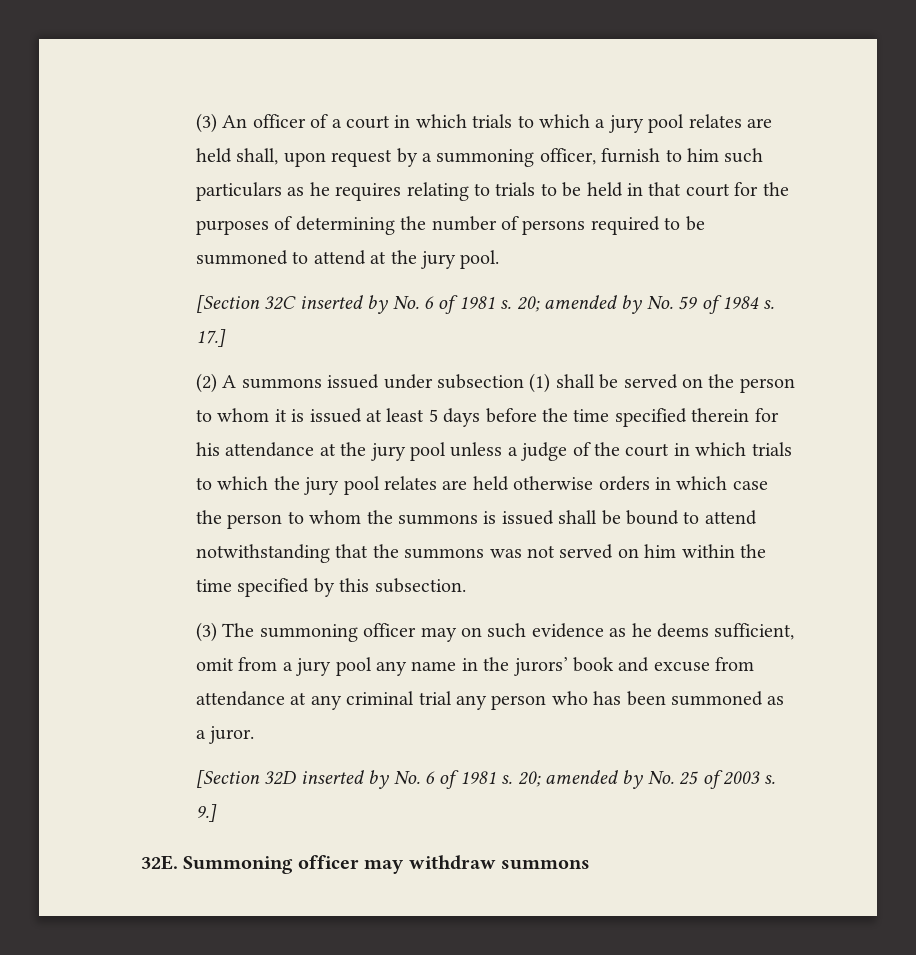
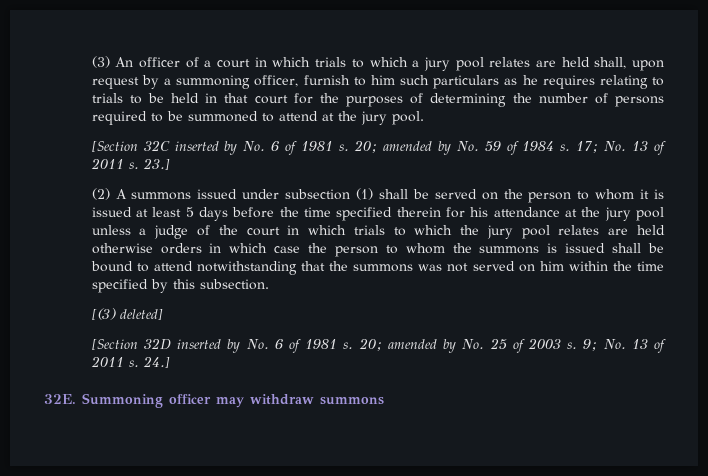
[196,329,227,347] 17.] -> [576,141,666,155] [90,158,170,170] 17; No. 13 of 2011 s. 23.]
[196,622,795,642] [196,657,755,676] [196,691,785,710] [196,726,255,744] (3) The summoning officer may on such evidence as he deems sufficient, omit from a jury pool any name in the jurors’ book and excuse from attendance at any criminal trial any person who has been summoned as a juror. -> [91,308,163,320] [(3) deleted]
[196,804,218,822] 9.] -> [583,339,667,353] [90,356,170,368] 9; No. 13 of 2011 s. 24.]

